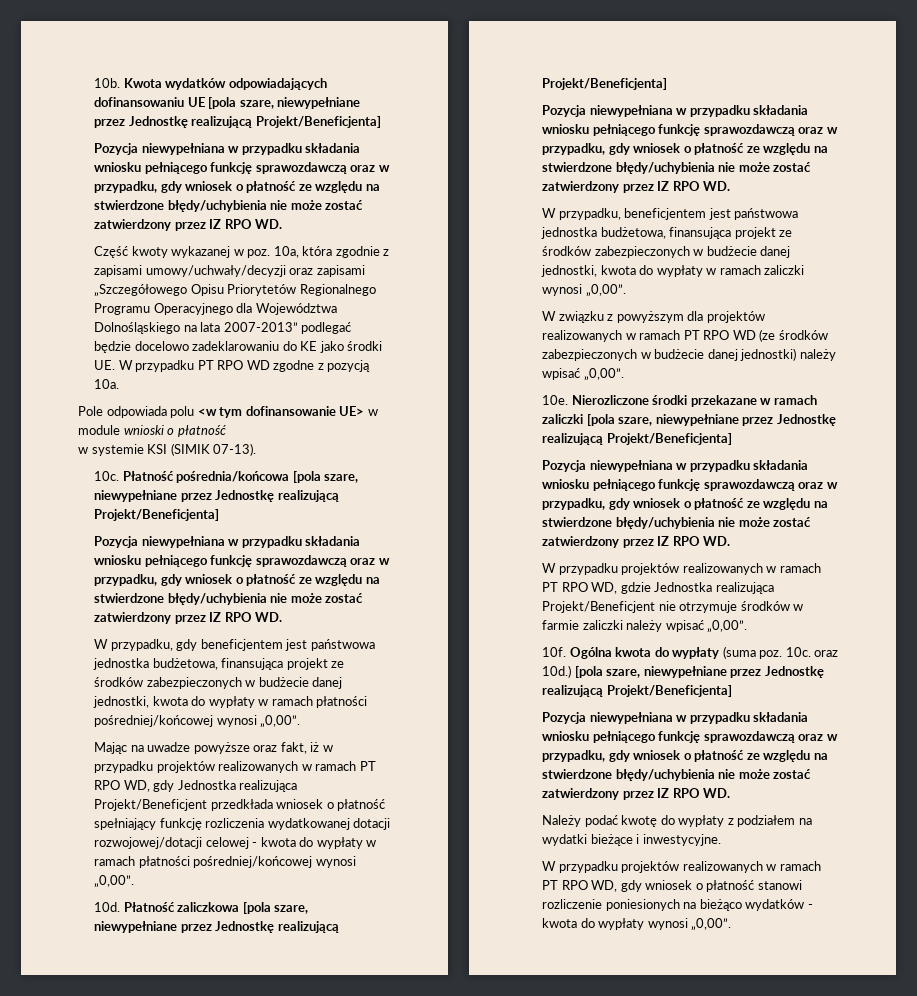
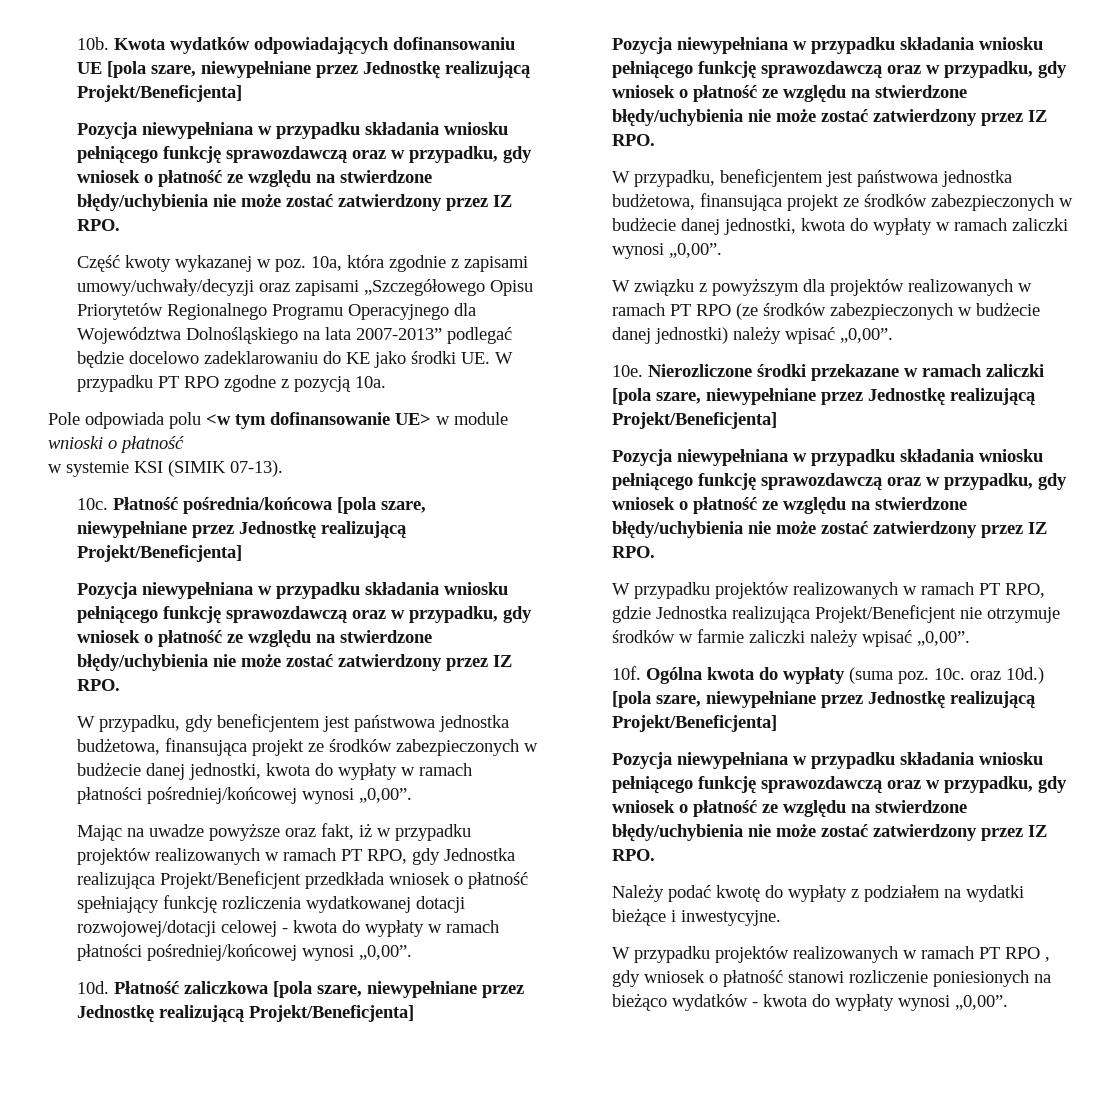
[224,219,283,229] RPO WD. -> [76,219,120,231] RPO.
[246,360,270,370] WD -> (219, 382) none
[224,612,283,622] RPO WD. -> [76,679,120,691] RPO.
[94,780,150,792] RPO WD, -> [366,849,407,864] RPO,
[672,181,731,191] RPO WD. -> [611,134,655,146] RPO.
[732,330,756,340] WD -> (731, 310) none
[672,536,731,546] [542,563,821,575] [542,582,618,594] RPO WD. // W przypadku projektów realizowanych w ramach PT RPO WD, -> [611,546,655,558] [611,582,1045,599] RPO. // W przypadku projektów realizowanych w ramach PT RPO,
[672,788,731,798] RPO WD. -> [611,849,655,861] RPO.
[591,880,618,892] WD, -> [1044,957,1050,962] ,

